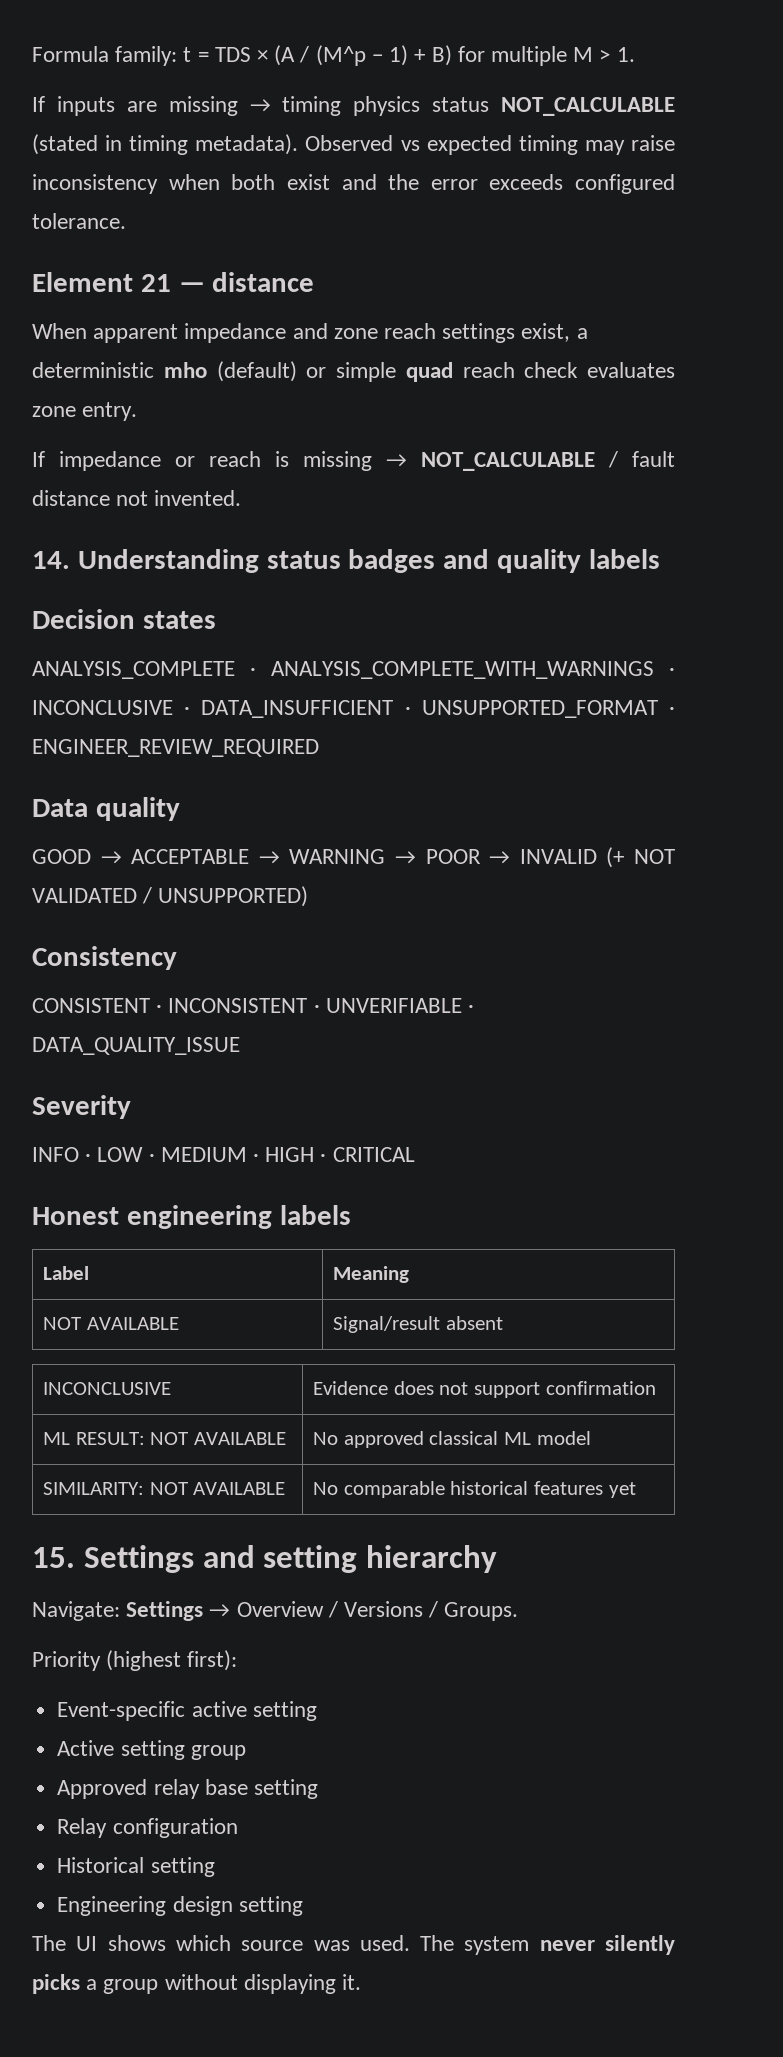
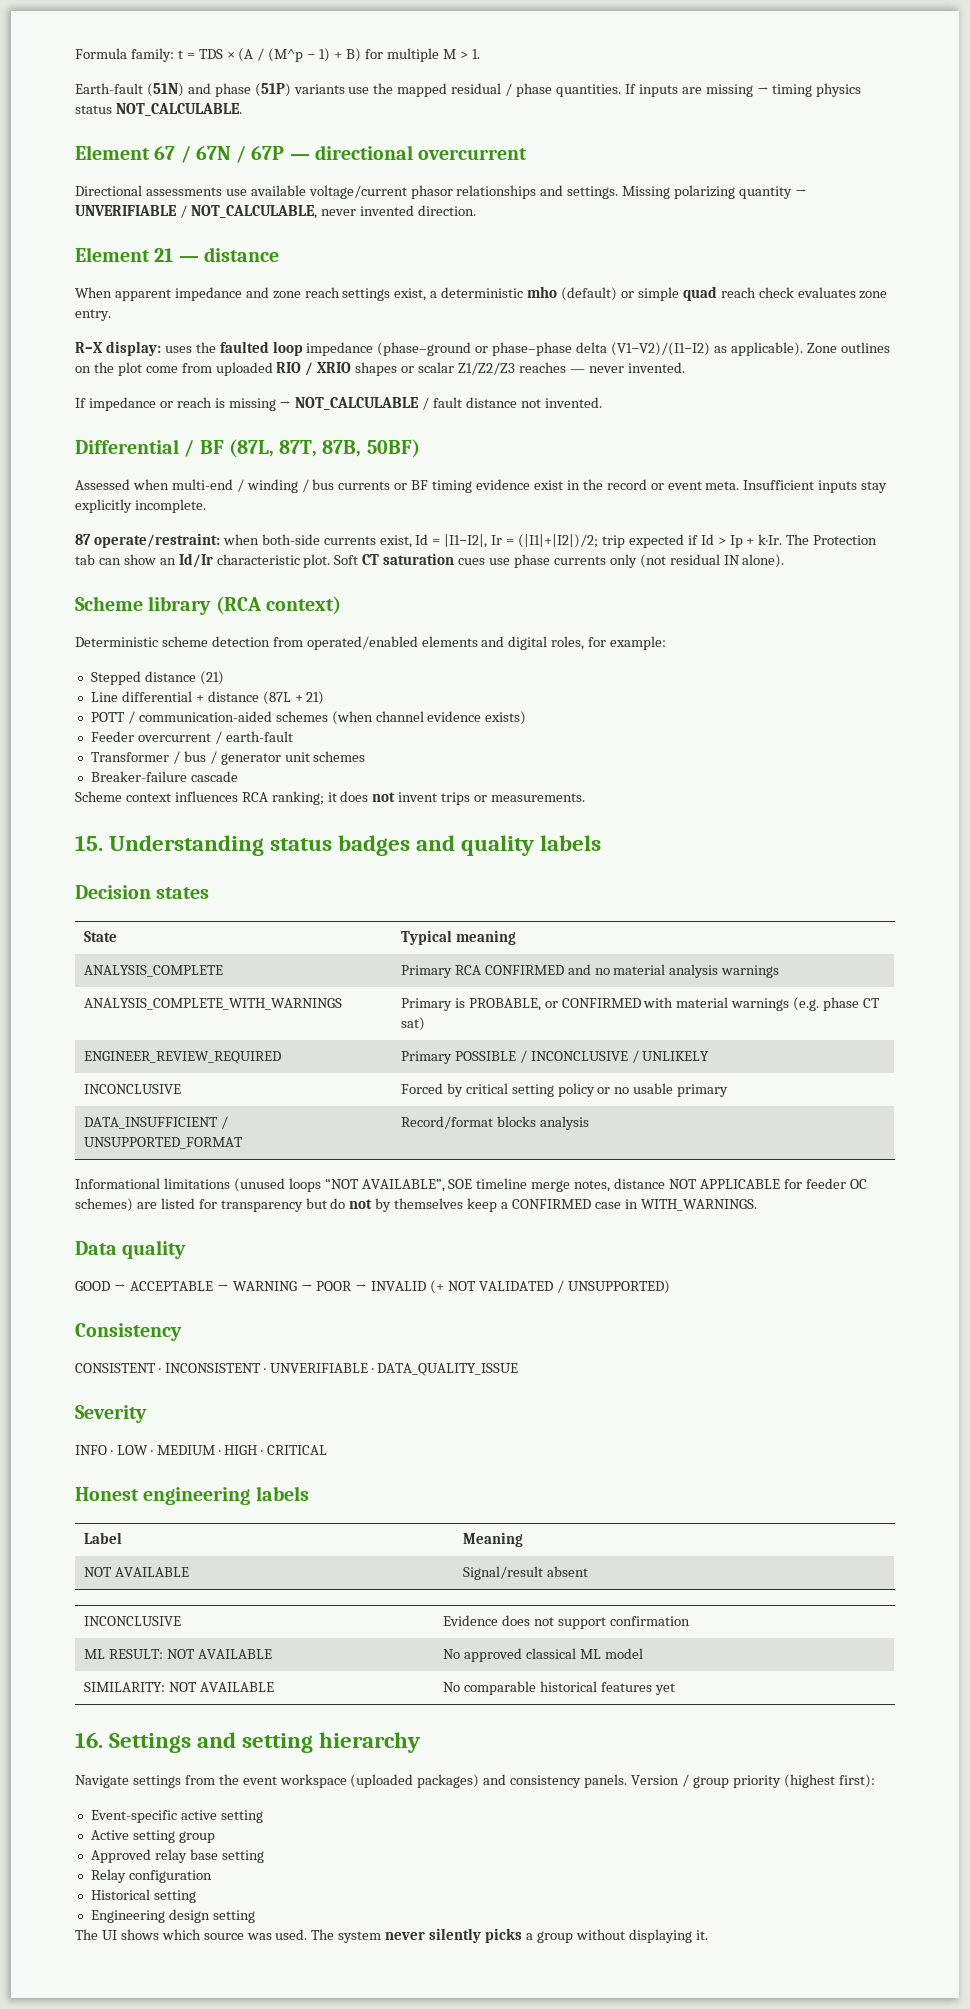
(635, 54) none -> [75,83,621,97] Earth-fault (51N) and phase (51P) variants use the mapped residual / phase quantities.
[501,97,675,116] [32,134,675,155] [32,174,675,194] [32,213,126,229] NOT_CALCULABLE (stated in timing metadata). Observed vs expected timing may raise inconsistency when both exist and the error exceeds configured tolerance. -> [115,103,242,116] [75,145,528,163] [75,185,807,199] [75,205,476,219] NOT_CALCULABLE. // Element 67 / 67N / 67P — directional overcurrent // Directional assessments use available voltage/current phasor relationships and settings. Missing polarizing quantity → UNVERIFIABLE / NOT_CALCULABLE, never invented direction.
(138, 411) none -> [75,341,890,356] [75,362,685,376] // R–X display: uses the faulted loop impedance (phase–ground or phase–phase delta (V1−V2)/(I1−I2) as applicable). Zone outlines on the plot come from uploaded RIO / XRIO shapes or scalar Z1/Z2/Z3 reaches — never invented.
[32,551,70,569] 14. -> [75,439,420,458] [75,479,888,493] [75,499,206,513] [75,533,878,548] [75,553,785,568] [75,596,341,615] [75,636,667,650] [90,671,224,685] [90,691,325,705] [90,711,527,725] [90,731,293,744] [90,751,366,765] [90,771,238,782] [75,791,586,805] [75,835,103,851] Differential / BF (87L, 87T, 87B, 50BF) // Assessed when multi-end / winding / bus currents or BF timing evidence exist in the record or event meta. Insufficient inputs stay explicitly incomplete. // 87 operate/restraint: when both-side currents exist, Id = |I1−I2|, Ir = (|I1|+|I2|)/2; trip expected if Id > Ip + k·Ir. The Protection tab can show an Id/Ir characteristic plot. Soft CT saturation cues use phase currents only (not residual IN alone). // Scheme library (RCA context) // Deterministic scheme detection from operated/enabled elements and digital roles, for example: // Stepped distance (21) // Line differential + distance (87L + 21) // POTT / communication-aided schemes (when channel evidence exists) // Feeder overcurrent / earth-fault // Transformer / bus / generator unit schemes // Breaker-failure cascade // Scheme context influences RCA ranking; it does not invent trips or measurements. // 15.
[32,661,675,679] [32,700,675,718] [32,739,319,757] // ANALYSIS_COMPLETE · ANALYSIS_COMPLETE_WITH_WARNINGS · INCONCLUSIVE · DATA_INSUFFICIENT · UNSUPPORTED_FORMAT · ENGINEER_REVIEW_REQUIRED -> [83,931,117,942] [400,930,516,945] [83,965,223,977] [400,964,780,978] [83,998,342,1010] [400,997,881,1011] [400,1017,425,1031] [83,1051,281,1064] [400,1050,710,1064] [83,1084,181,1094] [400,1083,729,1097] [83,1116,228,1129] [83,1137,243,1149] [400,1116,589,1130] [75,1178,867,1192] [75,1198,757,1212] // State | Typical meaning // ANALYSIS_COMPLETE | Primary RCA CONFIRMED and no material analysis warnings // ANALYSIS_COMPLETE_WITH_WARNINGS | Primary is PROBABLE, or CONFIRMED with material warnings (e.g. phase CT sat) // ENGINEER_REVIEW_REQUIRED | Primary POSSIBLE / INCONCLUSIVE / UNLIKELY // INCONCLUSIVE | Forced by critical setting policy or no usable primary // DATA_INSUFFICIENT / UNSUPPORTED_FORMAT | Record/format blocks analysis // Informational limitations (unused loops “NOT AVAILABLE”, SOE timeline merge notes, distance NOT APPLICABLE for feeder OC schemes) are listed for transparency but do not by themselves keep a CONFIRMED case in WITH_WARNINGS.
[32,1547,75,1568] 15. -> [75,1732,103,1748] 16.
[32,1601,519,1621] [32,1651,101,1671] Navigate: Settings → Overview / Versions / Groups. // Priority -> [75,1774,781,1788] Navigate settings from the event workspace (uploaded packages) and consistency panels. Version / group priority

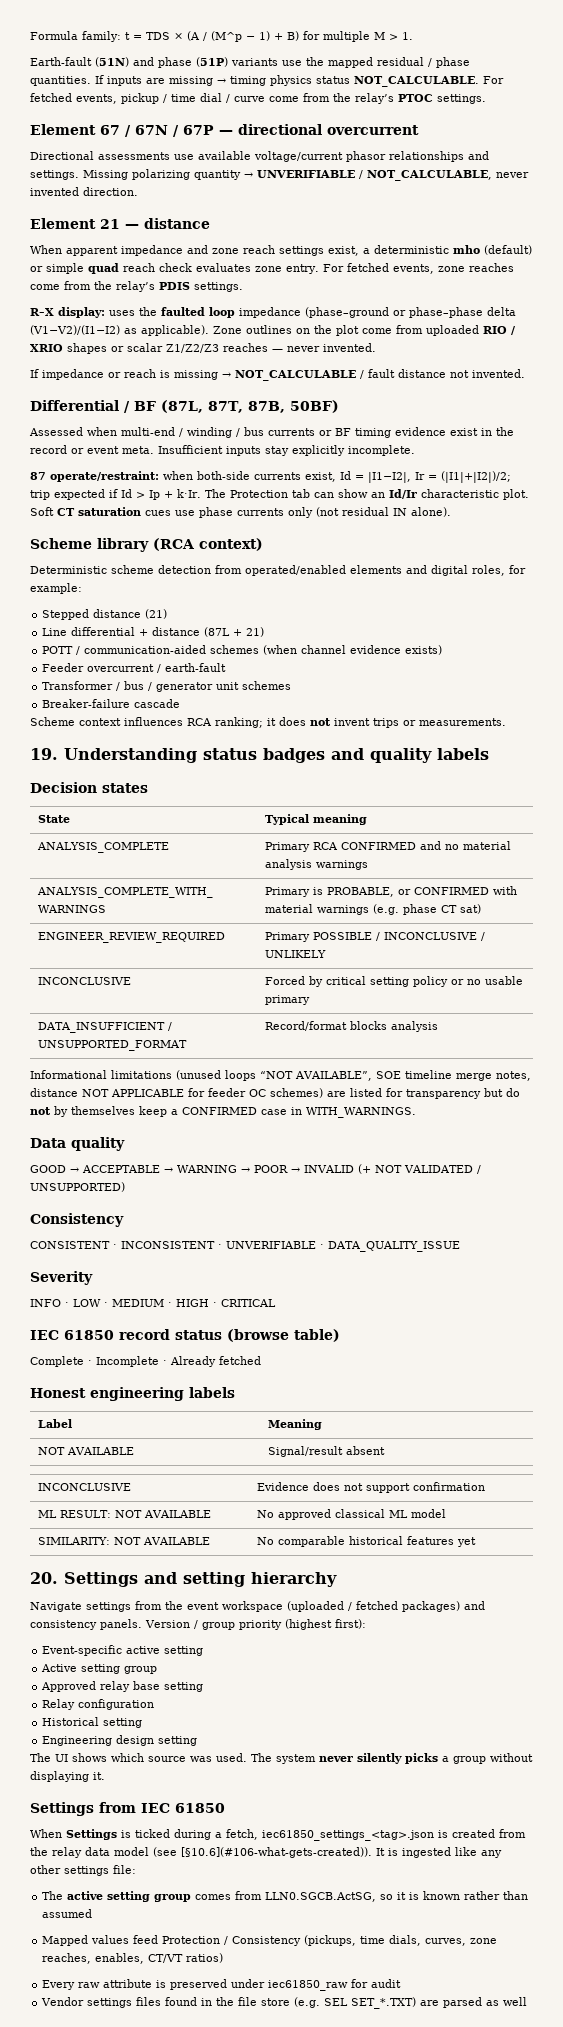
(242, 109) none -> [483,76,504,84] [30,93,486,104] For fetched events, pickup / time dial / curve come from the relay’s PTOC settings.
(111, 315) none -> [322,263,514,274] [30,281,243,292] For fetched events, zone reaches come from the relay’s PDIS settings.
[75,835,103,851] 15. -> [30,748,58,760] 19.
(328, 1450) none -> [30,1329,340,1342] [30,1356,261,1367] // IEC 61850 record status (browse table) // Complete · Incomplete · Already fetched
[75,1732,103,1748] 16. -> [30,1572,58,1584] 20.
(414, 1781) none -> [348,1601,398,1611] / fetched
(708, 1935) none -> [30,1802,225,1816] [30,1829,526,1841] [30,1847,502,1858] [30,1865,136,1876] [42,1891,529,1902] [42,1909,93,1918] [42,1935,498,1946] [42,1953,224,1964] [42,1979,402,1991] [41,1997,528,2009] // Settings from IEC 61850 // When Settings is ticked during a fetch, iec61850_settings_<tag>.json is created from the relay data model (see [§10.6](#106-what-gets-created)). It is ingested like any other settings file: // The active setting group comes from LLN0.SGCB.ActSG, so it is known rather than assumed // Mapped values feed Protection / Consistency (pickups, time dials, curves, zone reaches, enables, CT/VT ratios) // Every raw attribute is preserved under iec61850_raw for audit // Vendor settings files found in the file store (e.g. SEL SET_*.TXT) are parsed as well

